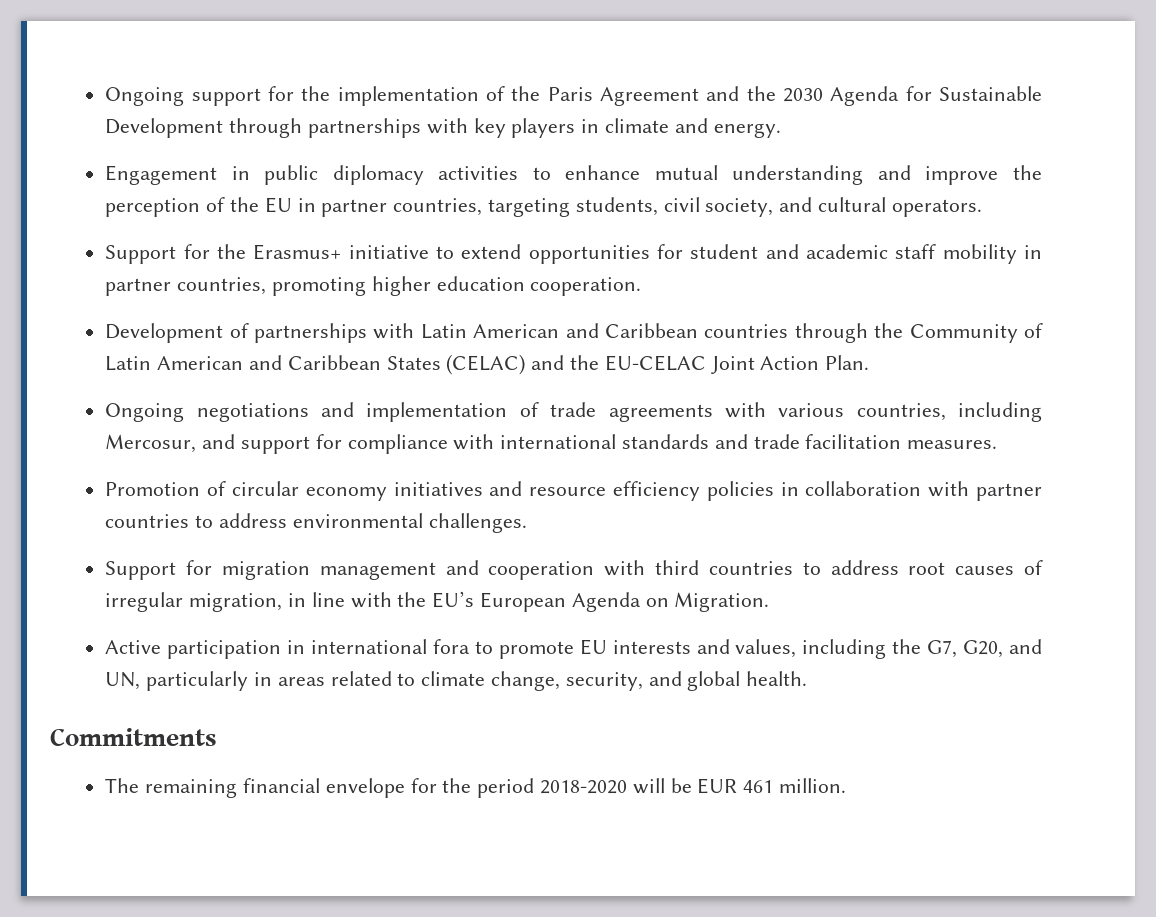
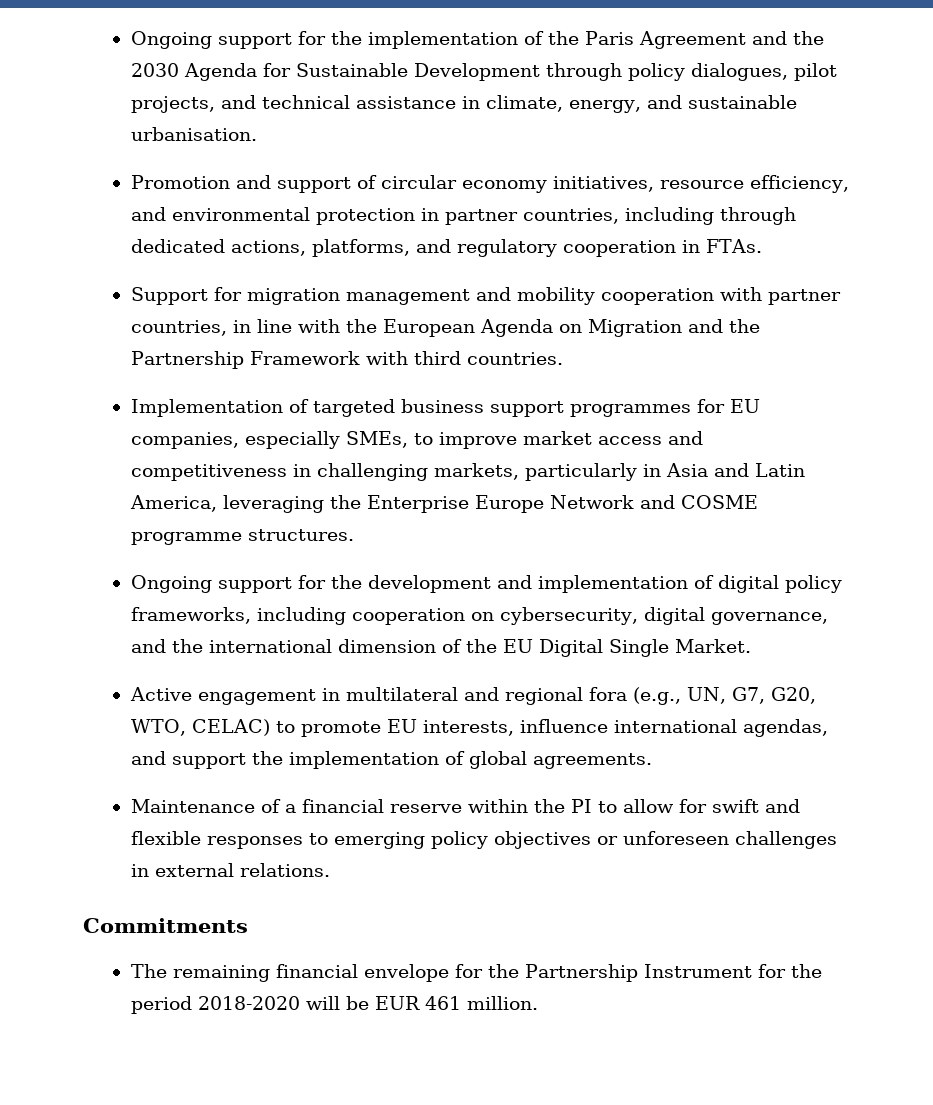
[307,118,781,138] [105,165,1043,185] [105,197,982,217] [105,244,1043,264] [105,276,642,296] [105,323,1043,343] [105,354,870,375] [105,402,1042,422] [105,434,998,454] [105,481,1043,501] [105,513,527,533] partnerships with key players in climate and energy. // Engagement in public diplomacy activities to enhance mutual understanding and improve the perception of the EU in partner countries, targeting students, civil society, and cultural operators. // Support for the Erasmus+ initiative to extend opportunities for student and academic staff mobility in partner countries, promoting higher education cooperation. // Development of partnerships with Latin American and Caribbean countries through the Community of Latin American and Caribbean States (CELAC) and the EU-CELAC Joint Action Plan. // Ongoing negotiations and implementation of trade agreements with various countries, including Mercosur, and support for compliance with international standards and trade facilitation measures. // Promotion of circular economy initiatives and resource efficiency policies in collaboration with partner countries to address environmental challenges. -> [627,63,837,81] [130,95,797,113] [130,127,257,141] [130,175,849,193] [130,207,796,225] [130,239,762,257] policy dialogues, pilot projects, and technical assistance in climate, energy, and sustainable urbanisation. // Promotion and support of circular economy initiatives, resource efficiency, and environmental protection in partner countries, including through dedicated actions, platforms, and regulatory cooperation in FTAs.
(479, 567) none -> [516,287,595,305] mobility
[655,560,1043,575] [105,592,283,612] third countries to address root causes of irregular migration, -> [767,289,841,305] [130,320,227,336] partner countries,
[432,591,475,608] EU’s -> (377, 326) none
[674,592,770,612] [105,639,1043,659] [105,671,808,691] Migration. // Active participation in international fora to promote EU interests and values, including the G7, G20, and UN, particularly in areas related to climate change, security, and global health. -> [587,319,760,337] [130,351,563,369] [130,399,760,417] [130,431,703,449] [130,463,805,481] [129,495,758,513] [130,529,354,545] [130,575,842,593] [130,607,828,625] [130,639,751,657] [129,687,816,705] [130,719,828,737] [130,751,652,769] [130,799,800,813] [130,831,837,849] [130,863,330,877] Migration and the Partnership Framework with third countries. // Implementation of targeted business support programmes for EU companies, especially SMEs, to improve market access and competitiveness in challenging markets, particularly in Asia and Latin America, leveraging the Enterprise Europe Network and COSME programme structures. // Ongoing support for the development and implementation of digital policy frameworks, including cooperation on cybersecurity, digital governance, and the international dimension of the EU Digital Single Market. // Active engagement in multilateral and regional fora (e.g., UN, G7, G20, WTO, CELAC) to promote EU interests, influence international agendas, and support the implementation of global agreements. // Maintenance of a financial reserve within the PI to allow for swift and flexible responses to emerging policy objectives or unforeseen challenges in external relations.
(472, 785) none -> [524,964,822,982] Partnership Instrument for the

